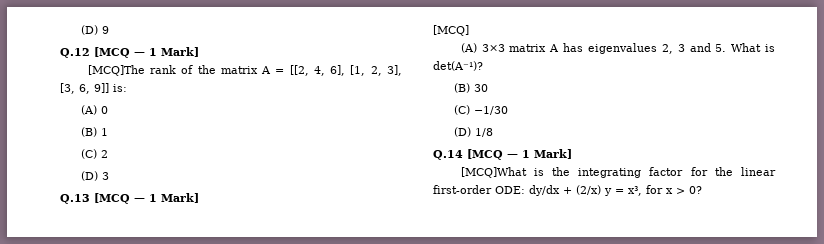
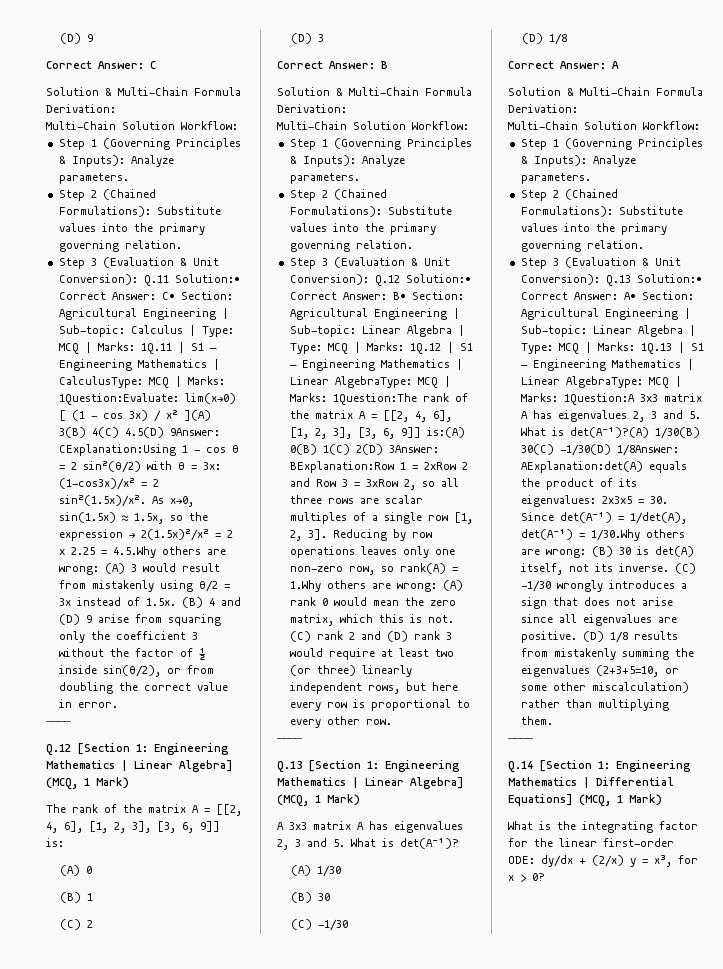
[60,47,199,58] [87,65,145,76] Q.12 [MCQ — 1 Mark] // [MCQ]The -> [46,61,156,69] [46,87,241,96] [46,104,116,113] [46,121,238,130] [58,138,241,150] [58,155,174,167] [58,173,129,184] [58,189,156,201] [58,206,221,217] [58,223,205,235] [58,240,182,252] [58,257,219,269] [58,274,240,286] [58,291,233,300] [58,308,229,320] [58,325,234,337] [58,342,217,354] [58,359,220,371] [58,376,225,388] [58,393,236,405] [58,410,211,422] [58,427,220,438] [58,444,239,456] [58,461,221,473] [58,478,159,490] [58,495,194,507] [58,512,208,524] [58,529,233,541] [58,546,226,558] [58,563,220,575] [58,580,230,592] [58,597,241,608] [58,614,221,626] [58,631,198,643] [58,648,206,660] [58,665,214,677] [58,682,228,694] [58,699,118,708] [46,721,71,725] [46,743,228,756] [46,760,233,772] [46,777,129,790] [46,804,66,813] Correct Answer: C // Solution & Multi-Chain Formula Derivation: // Multi-Chain Solution Workflow: // Step 1 (Governing Principles & Inputs): Analyze parameters. // Step 2 (Chained Formulations): Substitute values into the primary governing relation. // Step 3 (Evaluation & Unit Conversion): Q.11 Solution:• Correct Answer: C• Section: Agricultural Engineering | Sub-topic: Calculus | Type: MCQ | Marks: 1Q.11 | S1 — Engineering Mathematics | CalculusType: MCQ | Marks: 1Question:Evaluate: lim(x→0) [ (1 − cos 3x) / x² ](A) 3(B) 4(C) 4.5(D) 9Answer: CExplanation:Using 1 − cos θ = 2 sin²(θ/2) with θ = 3x: (1−cos3x)/x² = 2 sin²(1.5x)/x². As x→0, sin(1.5x) ≈ 1.5x, so the expression → 2(1.5x)²/x² = 2 × 2.25 = 4.5.Why others are wrong: (A) 3 would result from mistakenly using θ/2 = 3x instead of 1.5x. (B) 4 and (D) 9 arise from squaring only the coefficient 3 without the factor of ½ inside sin(θ/2), or from doubling the correct value in error. // ──── // Q.12 [Section 1: Engineering Mathematics | Linear Algebra] (MCQ, 1 Mark) // The
[60,193,199,204] [433,25,469,36] [460,43,477,53] Q.13 [MCQ — 1 Mark] // [MCQ] // (A) -> [277,61,388,69] [277,87,472,96] [277,104,347,113] [277,121,469,130] [289,138,472,150] [289,155,405,167] [289,173,360,184] [289,189,387,201] [289,206,452,217] [289,223,436,235] [289,240,413,252] [289,257,450,269] [289,274,471,286] [289,291,464,300] [289,308,460,320] [289,325,465,337] [289,342,473,354] [289,359,463,371] [289,376,451,388] [289,393,468,405] [289,410,452,422] [289,427,465,439] [289,444,439,455] [289,461,468,473] [289,478,459,490] [289,495,423,504] [289,512,473,524] [289,529,432,541] [289,546,455,558] [289,563,458,575] [289,580,463,592] [289,597,456,606] [289,614,454,626] [289,631,452,642] [289,648,454,660] [289,665,412,677] [289,682,458,694] [289,699,470,711] [289,716,392,728] [277,738,302,742] [277,760,459,773] [277,777,464,789] [277,794,360,807] [277,822,284,830] Correct Answer: B // Solution & Multi-Chain Formula Derivation: // Multi-Chain Solution Workflow: // Step 1 (Governing Principles & Inputs): Analyze parameters. // Step 2 (Chained Formulations): Substitute values into the primary governing relation. // Step 3 (Evaluation & Unit Conversion): Q.12 Solution:• Correct Answer: B• Section: Agricultural Engineering | Sub-topic: Linear Algebra | Type: MCQ | Marks: 1Q.12 | S1 — Engineering Mathematics | Linear AlgebraType: MCQ | Marks: 1Question:The rank of the matrix A = [[2, 4, 6], [1, 2, 3], [3, 6, 9]] is:(A) 0(B) 1(C) 2(D) 3Answer: BExplanation:Row 1 = 2×Row 2 and Row 3 = 3×Row 2, so all three rows are scalar multiples of a single row [1, 2, 3]. Reducing by row operations leaves only one non-zero row, so rank(A) = 1.Why others are wrong: (A) rank 0 would mean the zero matrix, which this is not. (C) rank 2 and (D) rank 3 would require at least two (or three) linearly independent rows, but here every row is proportional to every other row. // ──── // Q.13 [Section 1: Engineering Mathematics | Linear Algebra] (MCQ, 1 Mark) // A
(483, 66) none -> [290,865,341,877] // (A) 1/30
[433,149,572,160] [460,167,527,178] Q.14 [MCQ — 1 Mark] // [MCQ]What -> [508,61,619,69] [508,87,703,96] [508,104,578,113] [508,121,700,130] [520,138,703,150] [520,155,636,167] [520,173,591,184] [520,189,618,201] [520,206,683,217] [520,223,667,235] [520,240,644,252] [520,257,681,269] [520,274,702,286] [520,291,694,300] [520,308,691,320] [520,325,696,337] [520,342,704,354] [520,359,694,371] [520,376,682,388] [520,393,702,405] [520,410,701,422] [520,427,700,439] [520,444,679,456] [520,461,687,473] [520,478,637,490] [520,495,668,507] [520,512,687,524] [520,529,685,541] [520,546,694,558] [520,563,696,575] [520,580,687,592] [520,597,673,609] [520,614,677,626] [520,631,678,643] [520,648,694,660] [520,665,679,677] [520,682,689,693] [520,699,669,711] [520,716,553,725] [508,738,533,742] [508,760,690,773] [508,777,674,788] [508,794,662,807] [508,821,533,830] Correct Answer: A // Solution & Multi-Chain Formula Derivation: // Multi-Chain Solution Workflow: // Step 1 (Governing Principles & Inputs): Analyze parameters. // Step 2 (Chained Formulations): Substitute values into the primary governing relation. // Step 3 (Evaluation & Unit Conversion): Q.13 Solution:• Correct Answer: A• Section: Agricultural Engineering | Sub-topic: Linear Algebra | Type: MCQ | Marks: 1Q.13 | S1 — Engineering Mathematics | Linear AlgebraType: MCQ | Marks: 1Question:A 3×3 matrix A has eigenvalues 2, 3 and 5. What is det(A⁻¹)?(A) 1/30(B) 30(C) −1/30(D) 1/8Answer: AExplanation:det(A) equals the product of its eigenvalues: 2×3×5 = 30. Since det(A⁻¹) = 1/det(A), det(A⁻¹) = 1/30.Why others are wrong: (B) 30 is det(A) itself, not its inverse. (C) −1/30 wrongly introduces a sign that does not arise since all eigenvalues are positive. (D) 1/8 results from mistakenly summing the eigenvalues (2+3+5=10, or some other miscalculation) rather than multiplying them. // ──── // Q.14 [Section 1: Engineering Mathematics | Differential Equations] (MCQ, 1 Mark) // What

